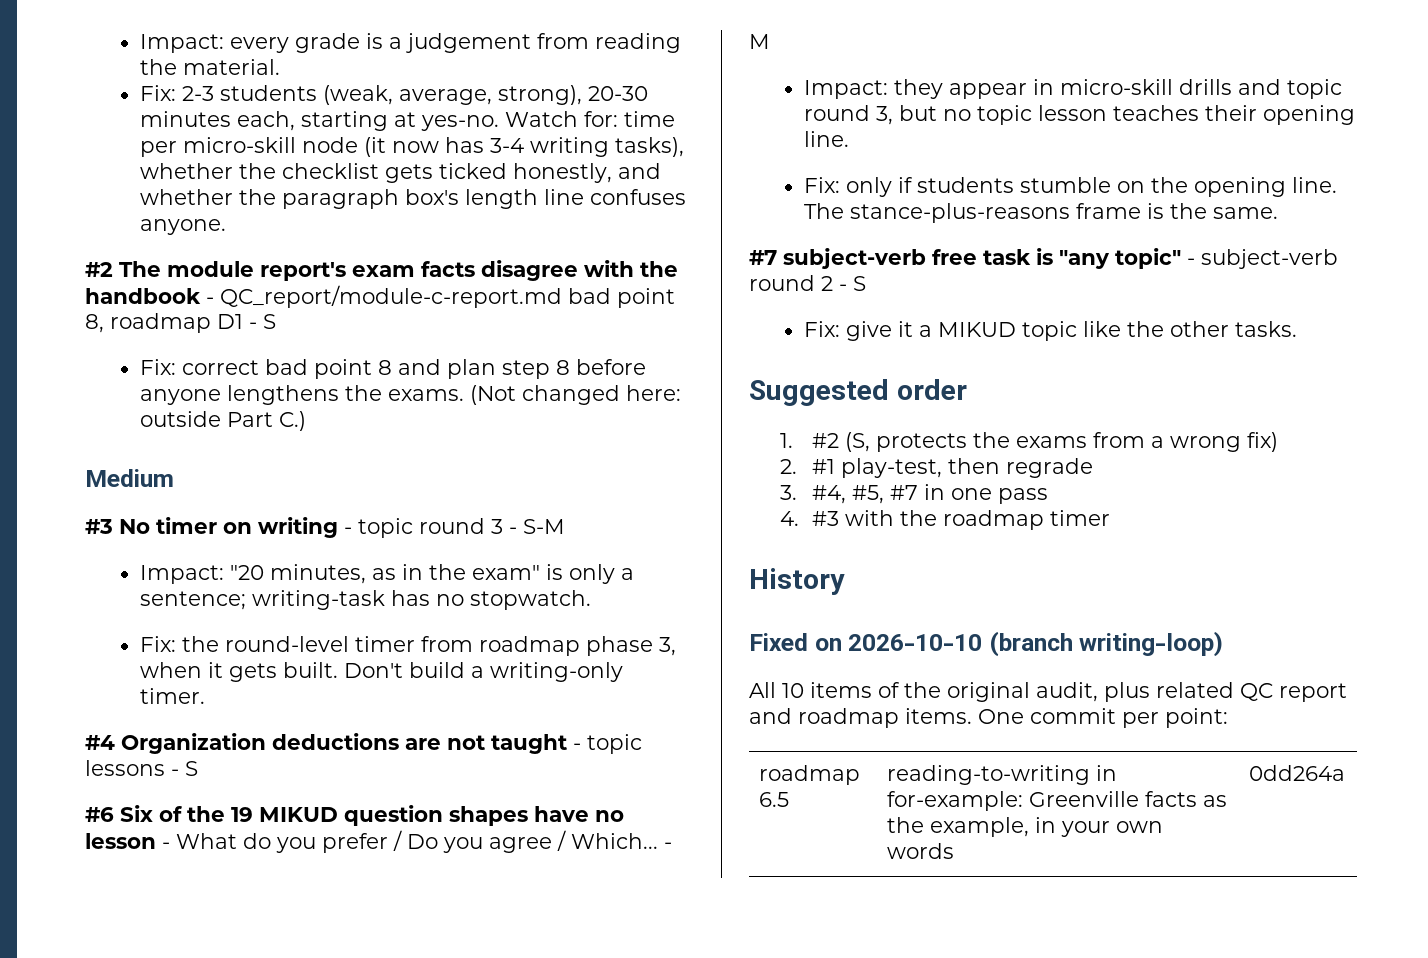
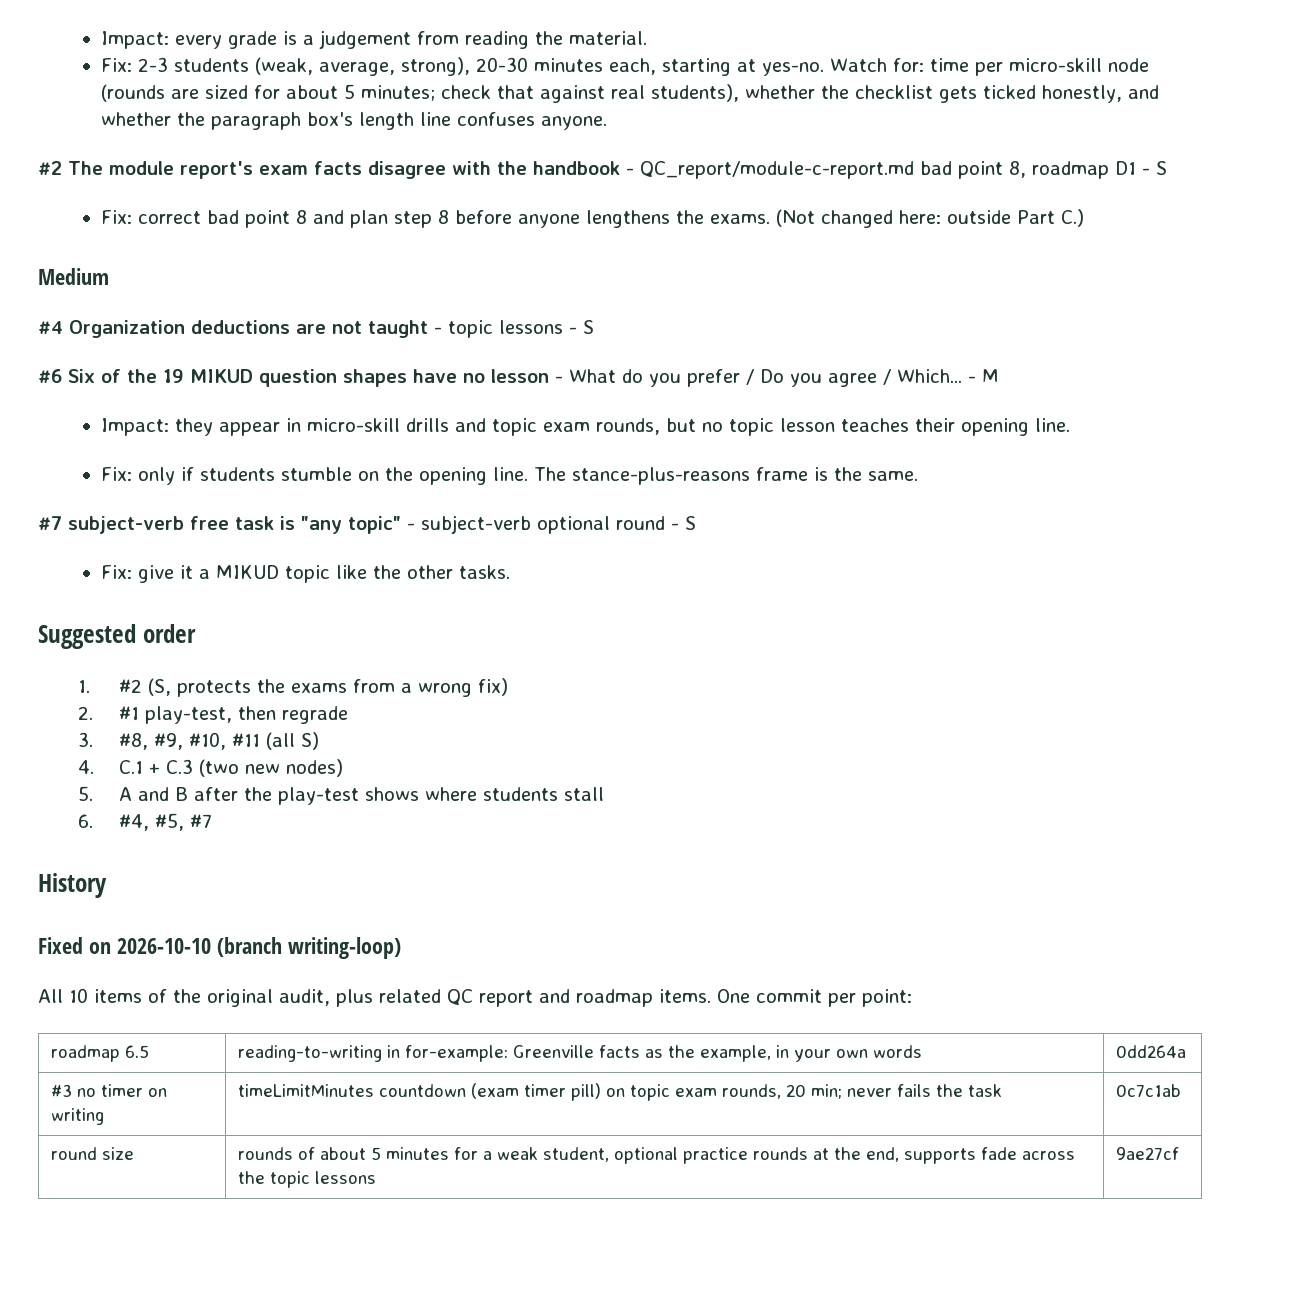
[363,137,684,157] (it now has 3-4 writing tasks), -> [101,84,740,103] (rounds are sized for about 5 minutes; check that against real students),
[85,517,565,538] [139,564,634,584] [139,590,591,610] [139,636,676,656] [139,662,623,682] [139,688,205,704] // #3 No timer on writing - topic round 3 - S-M // Impact: "20 minutes, as in the exam" is only a sentence; writing-task has no stopwatch. // Fix: the round-level timer from roadmap phase 3, when it gets built. Don't build a writing-only timer. -> (109, 276) none
[803,105,893,125] round 3, -> [543,418,661,435] exam rounds,
[749,275,833,291] round 2 -> [537,516,665,534] optional round
[811,484,1048,504] [780,510,1110,530] #4, #5, #7 in one pass // 4. #3 with the roadmap timer -> [118,732,319,750] [78,759,343,777] [78,786,604,805] [78,813,212,831] #8, #9, #10, #11 (all S) // 4. C.1 + C.3 (two new nodes) // 5. A and B after the play-test shows where students stall // 6. #4, #5, #7
(1345, 773) none -> [51,1084,168,1097] [51,1108,105,1125] [238,1083,1003,1101] [1116,1084,1182,1097] [51,1147,135,1160] [238,1147,1076,1164] [238,1171,377,1188] [1116,1147,1180,1160] // #3 no timer on writing | timeLimitMinutes countdown (exam timer pill) on topic exam rounds, 20 min; never fails the task | 0c7c1ab // round size | rounds of about 5 minutes for a weak student, optional practice rounds at the end, supports fade across the topic lessons | 9ae27cf

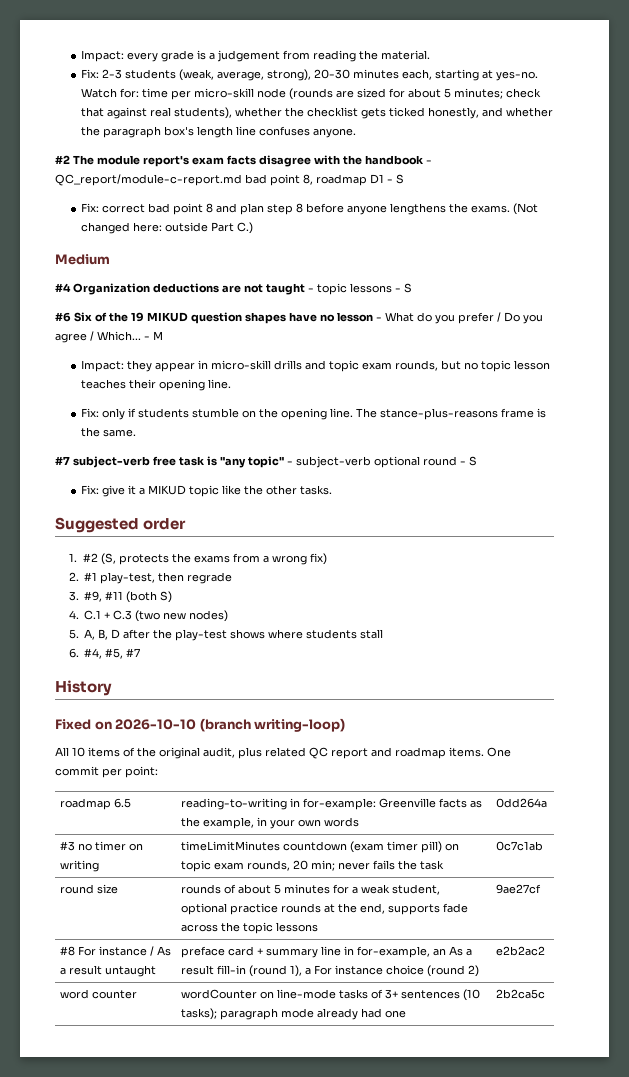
[118,732,295,750] #8, #9, #10, #11 (all -> [84,591,158,603] #9, #11 (both
[118,787,188,801] A and B -> [84,629,121,640] A, B, D
(1180, 1153) none -> [59,946,171,956] [59,965,156,977] [180,946,472,958] [180,965,479,977] [495,946,545,956] [59,989,137,999] [180,989,480,1001] [180,1008,406,1020] [495,989,545,999] // #8 For instance / As a result untaught | preface card + summary line in for-example, an As a result fill-in (round 1), a For instance choice (round 2) | e2b2ac2 // word counter | wordCounter on line-mode tasks of 3+ sentences (10 tasks); paragraph mode already had one | 2b2ca5c

